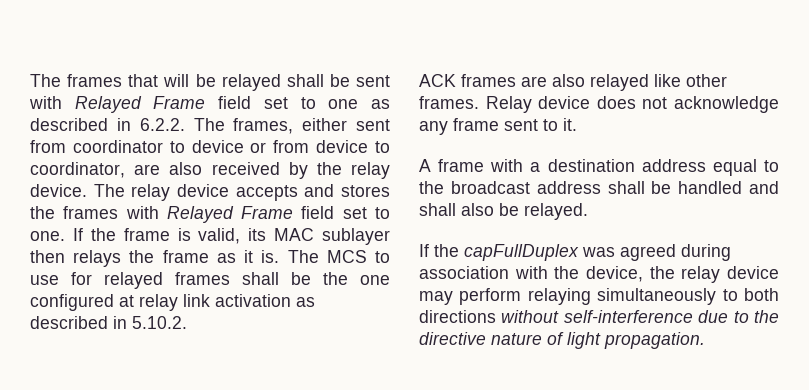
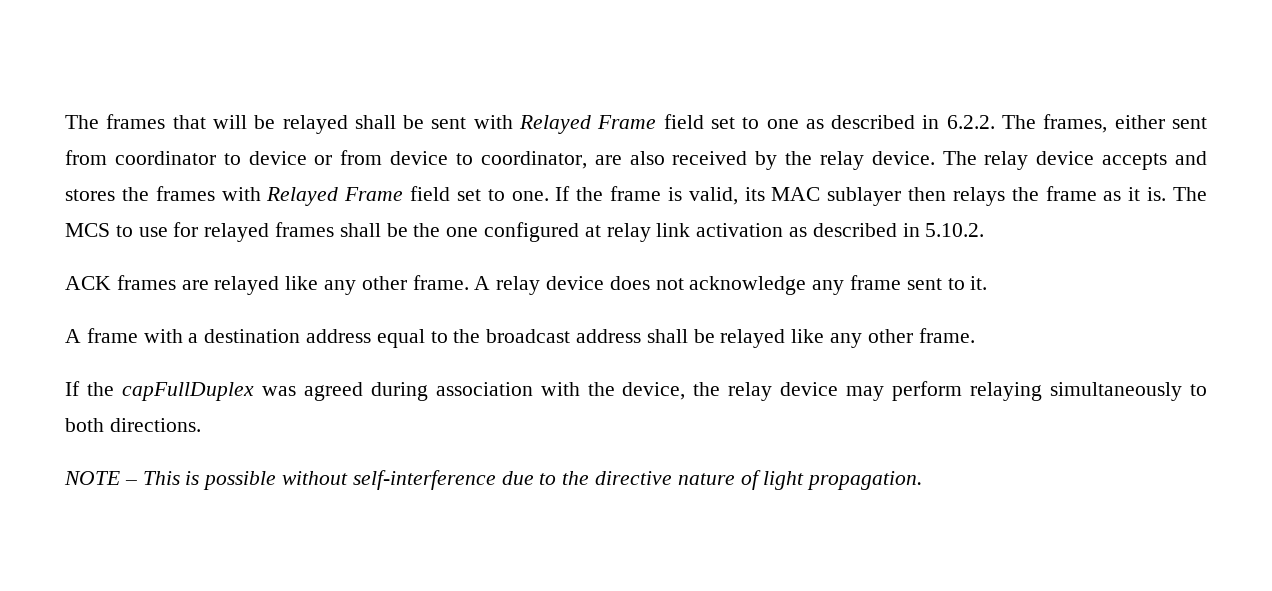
[552,74,727,91] [419,96,532,113] also relayed like other frames. Relay -> [214,275,541,295] relayed like any other frame. A relay
[678,181,779,194] [419,203,588,220] handled and shall also be relayed. -> [720,328,975,348] relayed like any other frame.
[419,310,496,323] directions -> [109,418,201,432] [64,471,277,490] directions. // NOTE – This is possible

